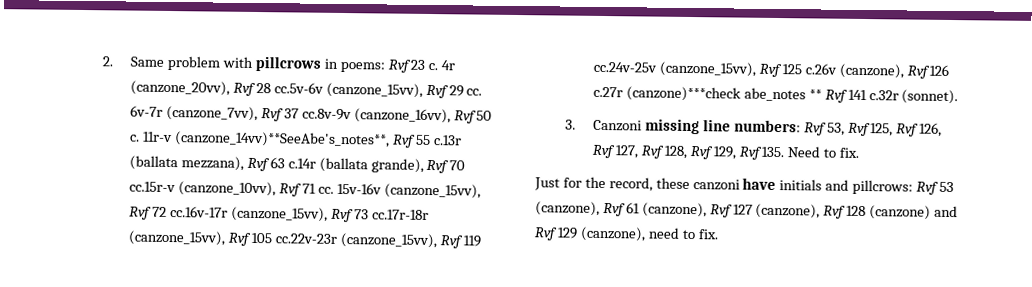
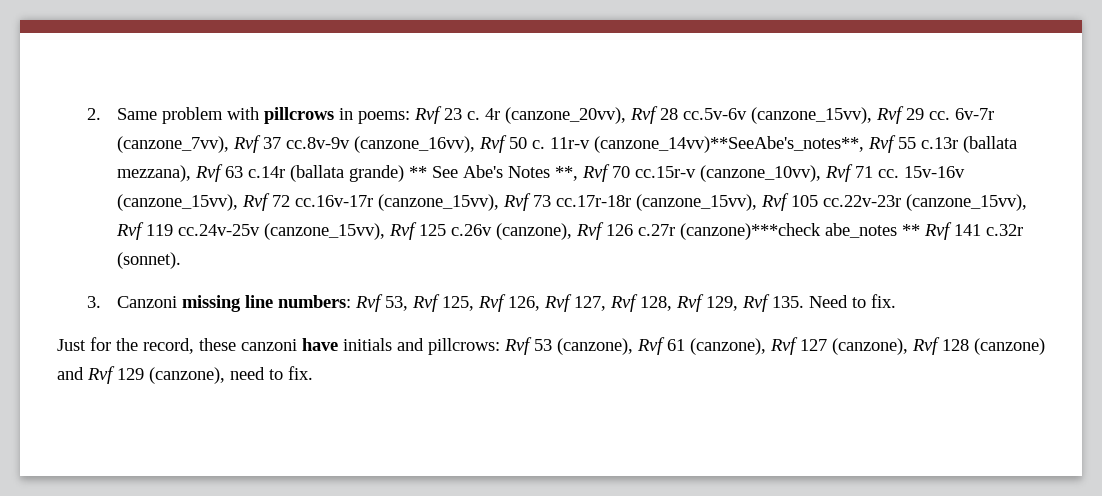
[370,158,424,173] grande), -> [349,165,579,182] grande) ** See Abe's Notes **,

